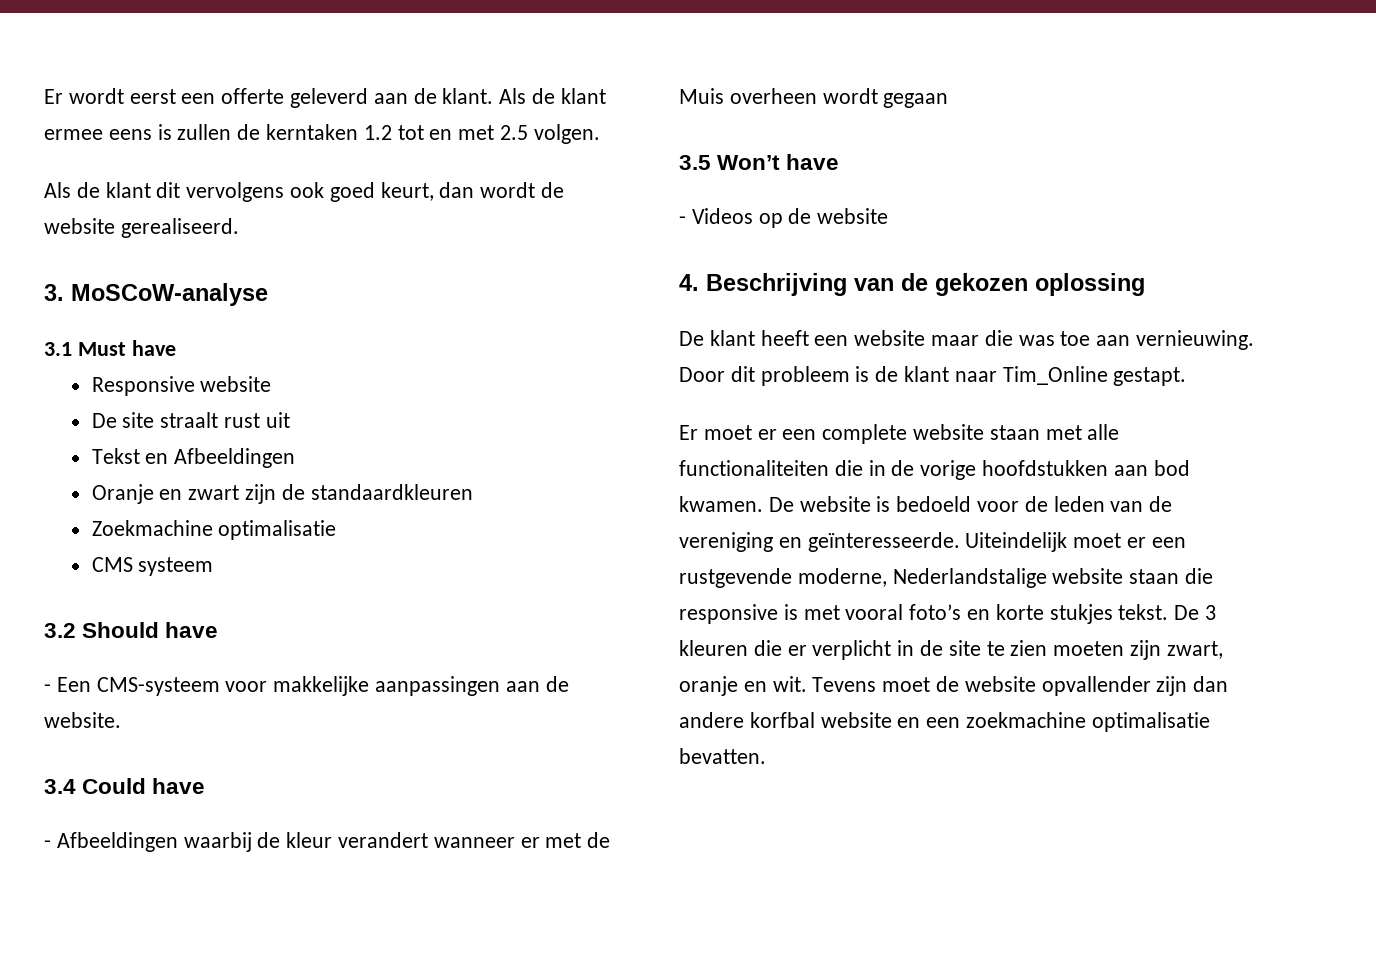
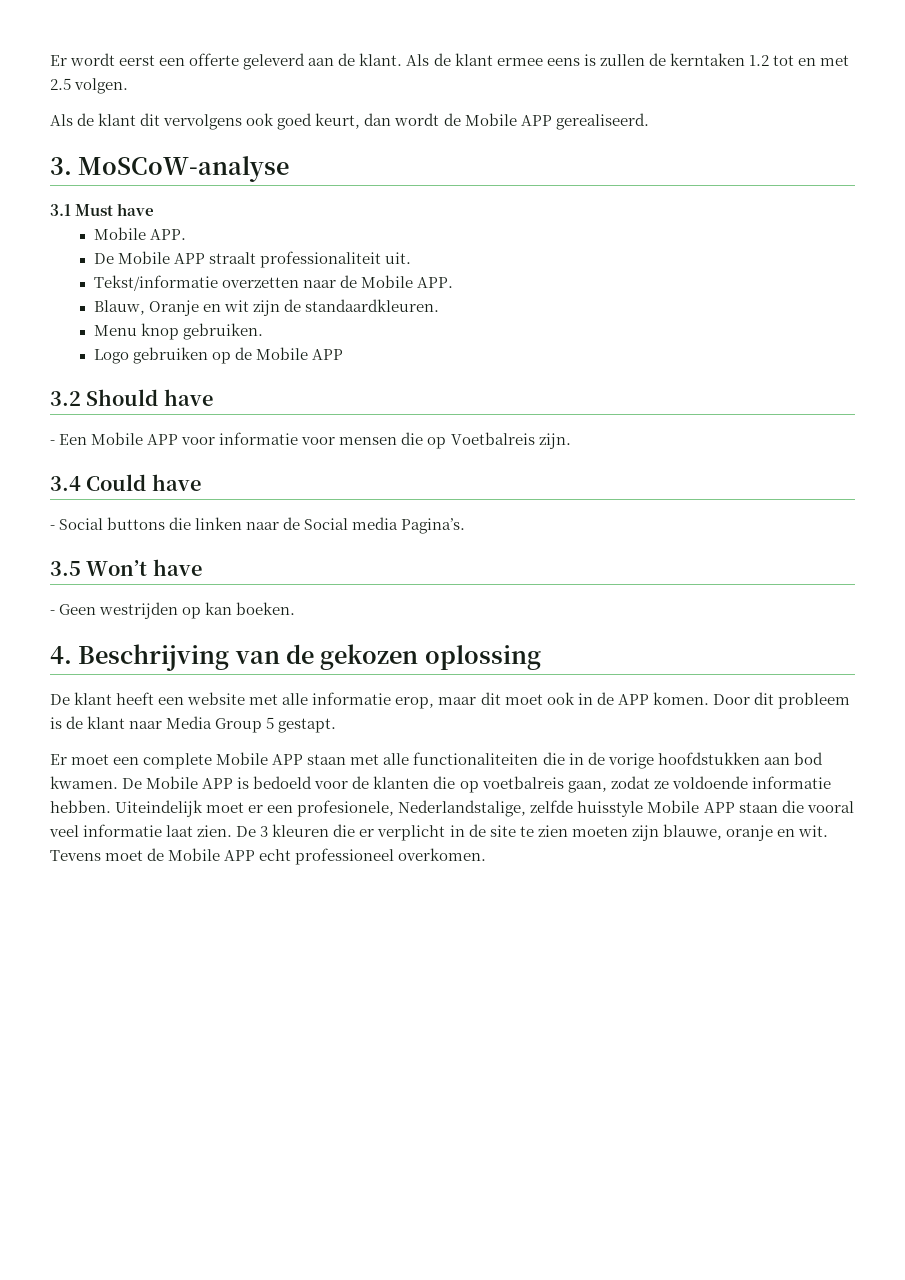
[44,218,115,234] website -> [464,113,552,126] Mobile APP
[91,376,272,396] [91,412,290,428] [91,448,296,468] Responsive website // De site straalt rust uit // Tekst en Afbeeldingen // -> [93,227,186,240] [93,251,411,268] [93,275,453,291] [93,300,145,315] Mobile APP. // De Mobile APP straalt professionaliteit uit. // Tekst/informatie overzetten naar de Mobile APP. // Blauw,
[188,485,240,500] zwart -> [223,300,249,312] wit
[310,484,473,500] [91,520,337,540] [91,557,214,576] standaardkleuren // Zoekmachine optimalisatie // CMS systeem -> [304,299,439,312] [93,323,263,340] [93,347,343,364] standaardkleuren. // Menu knop gebruiken. // Logo gebruiken op de Mobile APP
[96,676,569,696] [44,712,121,728] [44,778,206,794] [44,832,611,852] [679,88,949,108] CMS-systeem voor makkelijke aanpassingen aan de website. // 3.4 Could have // - Afbeeldingen waarbij de kleur verandert wanneer er met de Muis overheen wordt gegaan -> [91,432,571,449] [50,474,201,491] [50,517,466,534] Mobile APP voor informatie voor mensen die op Voetbalreis zijn. // 3.4 Could have // - Social buttons die linken naar de Social media Pagina’s.
[691,208,889,228] Videos op de website -> [59,602,296,619] Geen westrijden op kan boeken.
[931,330,1255,350] maar die was toe aan vernieuwing. -> [249,692,709,709] met alle informatie erop, maar dit moet ook in de APP komen.
[1002,366,1108,385] Tim_Online -> [166,716,275,733] Media Group 5
[757,429,777,440] er -> (110, 759) none
[913,424,985,440] website -> [216,752,304,765] Mobile APP
[799,496,871,512] website -> [146,776,234,789] Mobile APP
[1053,496,1173,512] [679,532,1186,552] [679,568,1214,588] [679,604,1169,624] leden van de vereniging en geïnteresseerde. Uiteindelijk moet er een rustgevende moderne, Nederlandstalige website staan die responsive is met vooral foto’s en korte stukjes tekst. -> [373,776,831,793] [50,800,854,817] [49,824,233,837] klanten die op voetbalreis gaan, zodat ze voldoende informatie hebben. Uiteindelijk moet er een profesionele, Nederlandstalige, zelfde huisstyle Mobile APP staan die vooral veel informatie laat zien.
[1166,641,1223,659] zwart, -> [662,824,722,840] blauwe,
[964,676,1229,696] [679,712,1210,732] [679,748,766,764] website opvallender zijn dan andere korfbal website en een zoekmachine optimalisatie bevatten. -> [168,848,487,865] Mobile APP echt professioneel overkomen.

